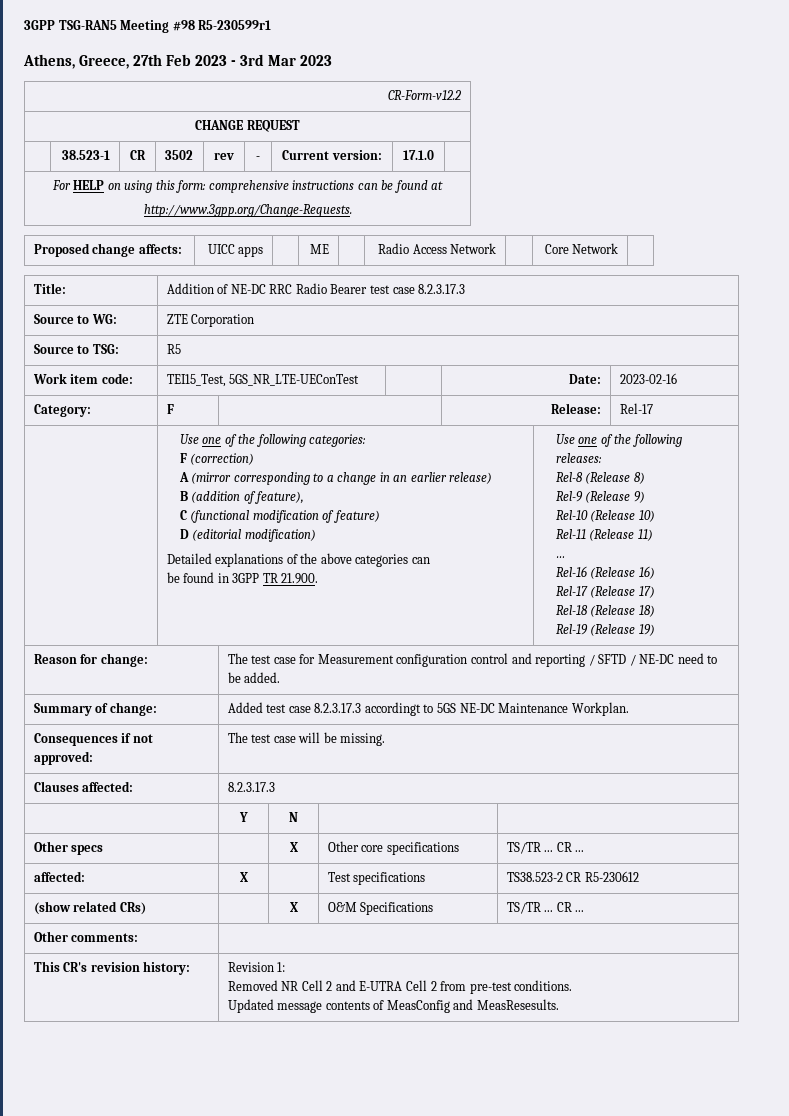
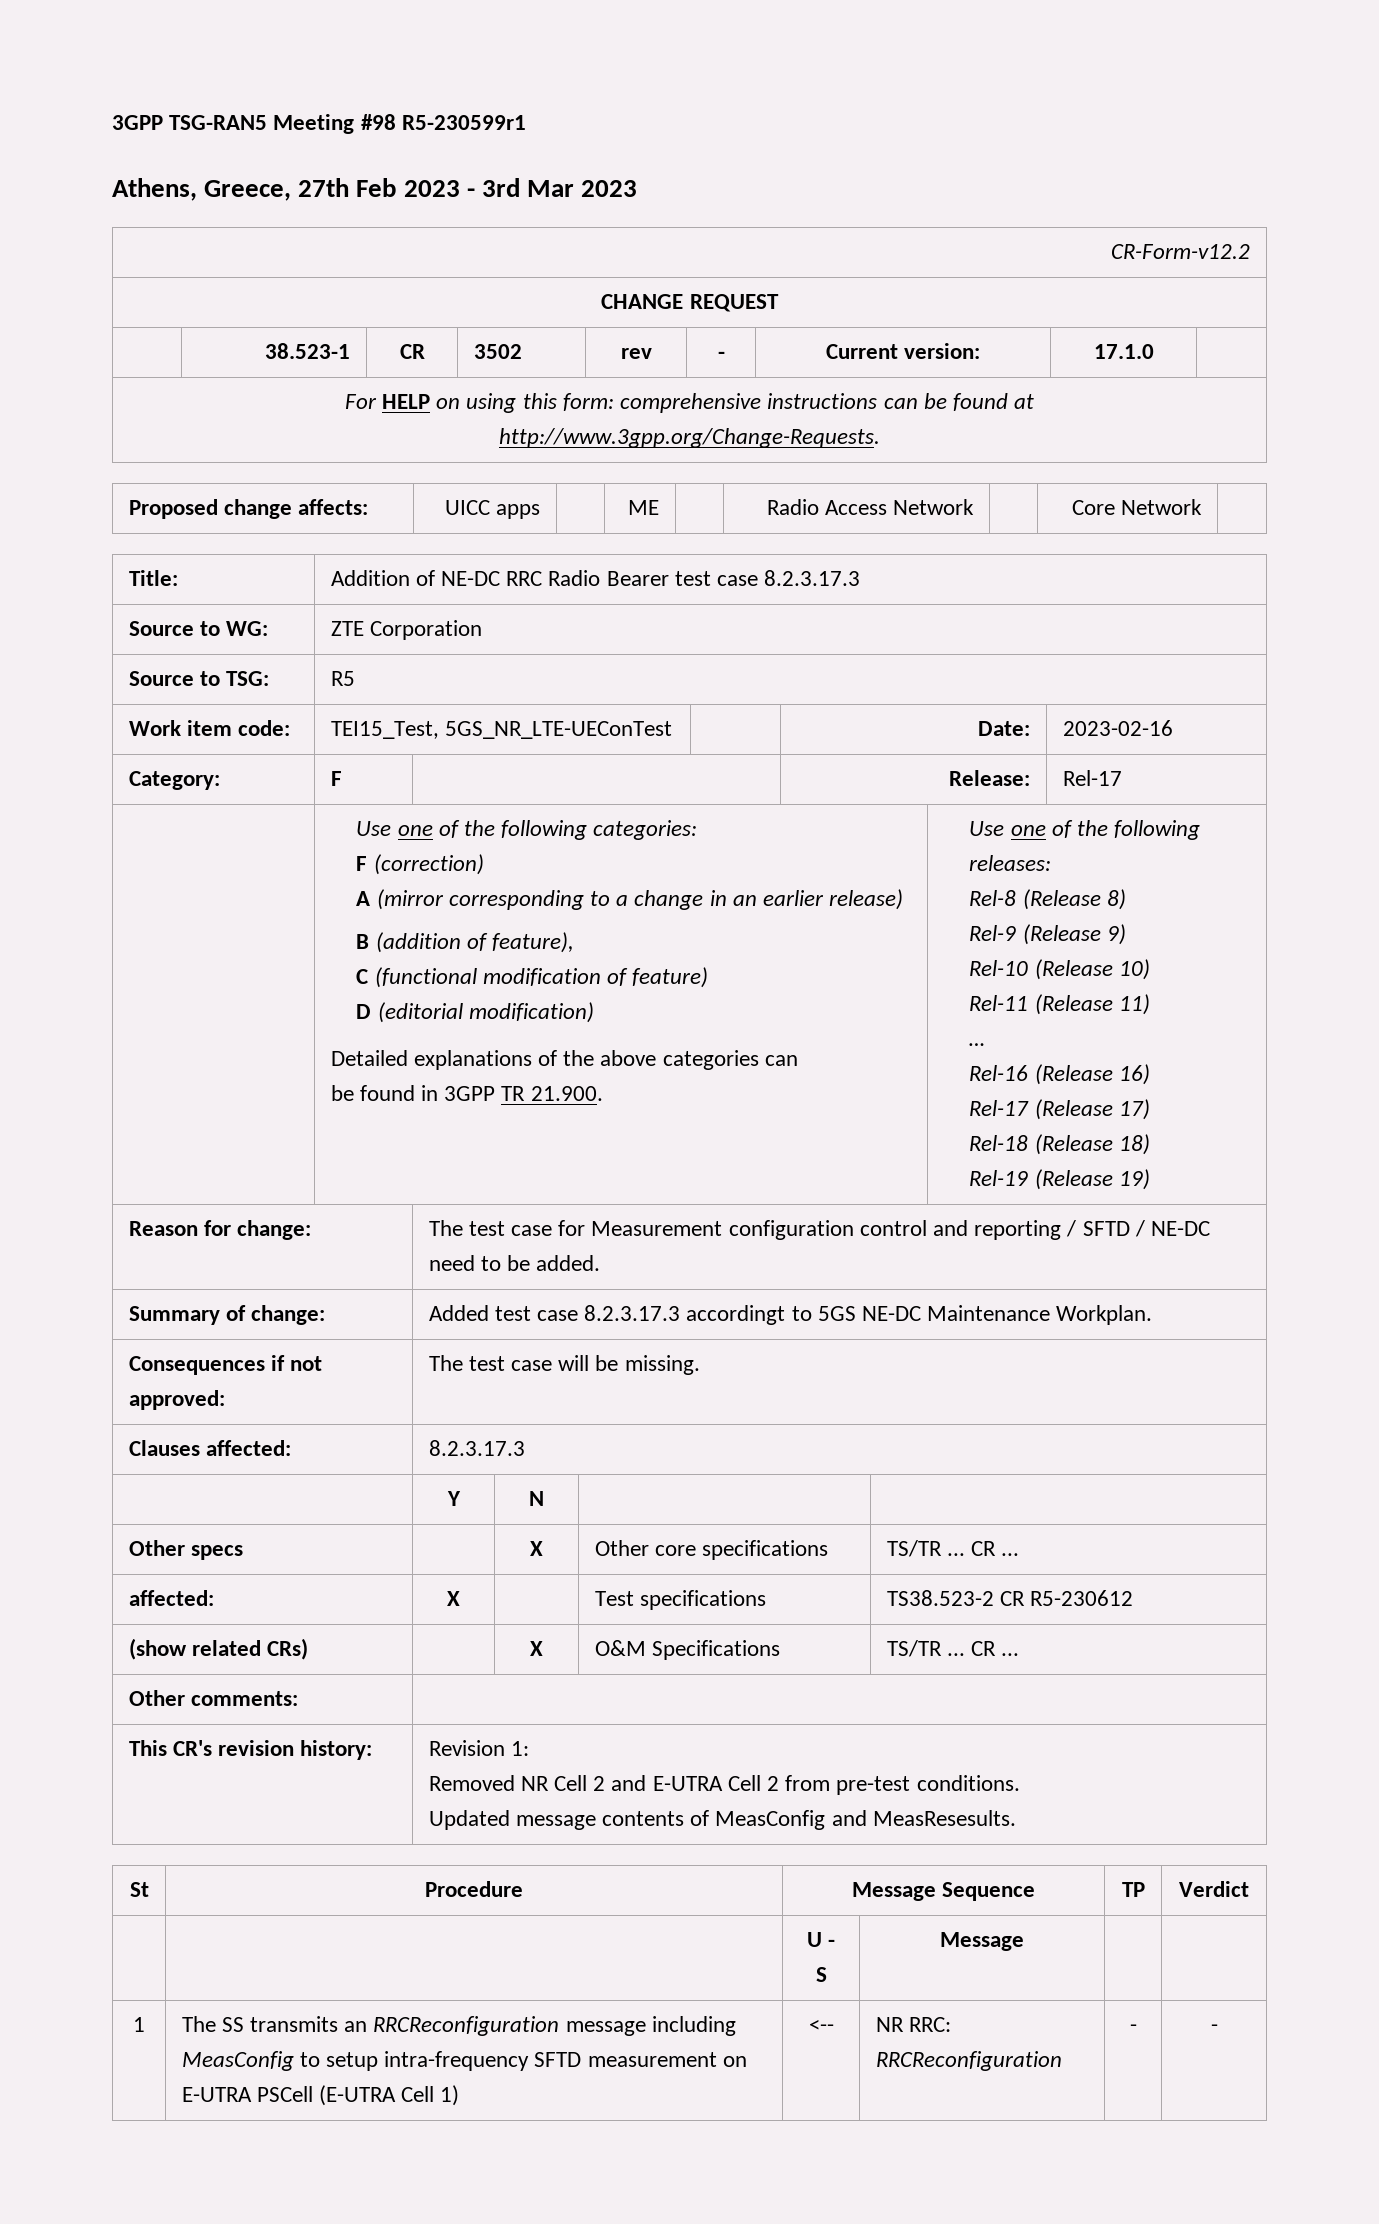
(559, 1004) none -> [129,1882,149,1897] [425,1881,523,1897] [851,1882,1036,1901] [1121,1882,1145,1897] [1179,1881,1250,1897] [806,1932,836,1947] [815,1967,827,1982] [940,1932,1024,1951] [133,2017,145,2032] [181,2016,736,2036] [181,2051,747,2071] [181,2085,460,2106] [808,2019,834,2032] [875,2017,951,2032] [875,2051,1062,2071] [1129,2024,1137,2032] [1210,2024,1218,2032] // St | Procedure | Message Sequence | TP | Verdict // | | U - S | Message | | // 1 | The SS transmits an RRCReconfiguration message including MeasConfig to setup intra-frequency SFTD measurement on E-UTRA PSCell (E-UTRA Cell 1) | <-- | NR RRC: RRCReconfiguration | - | -

